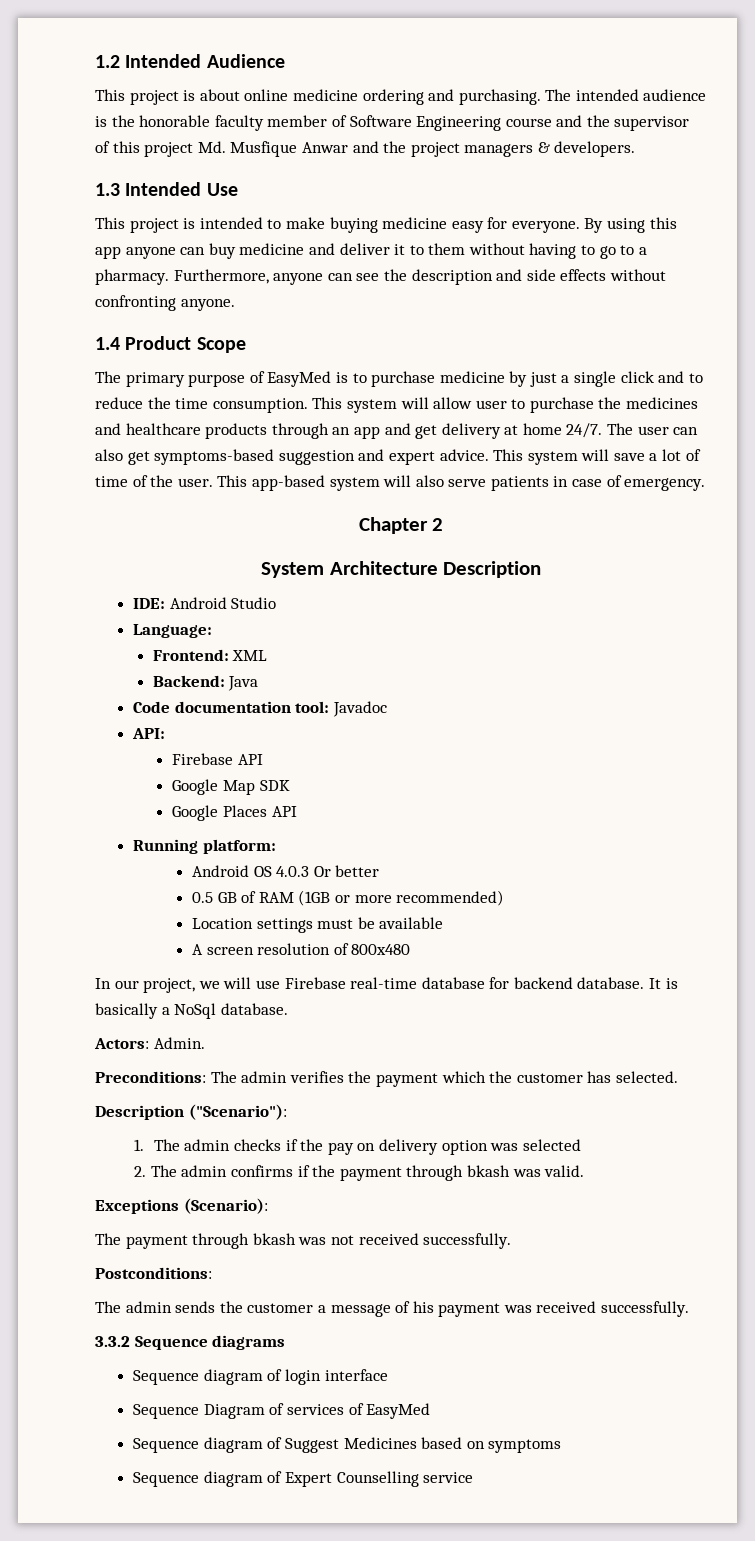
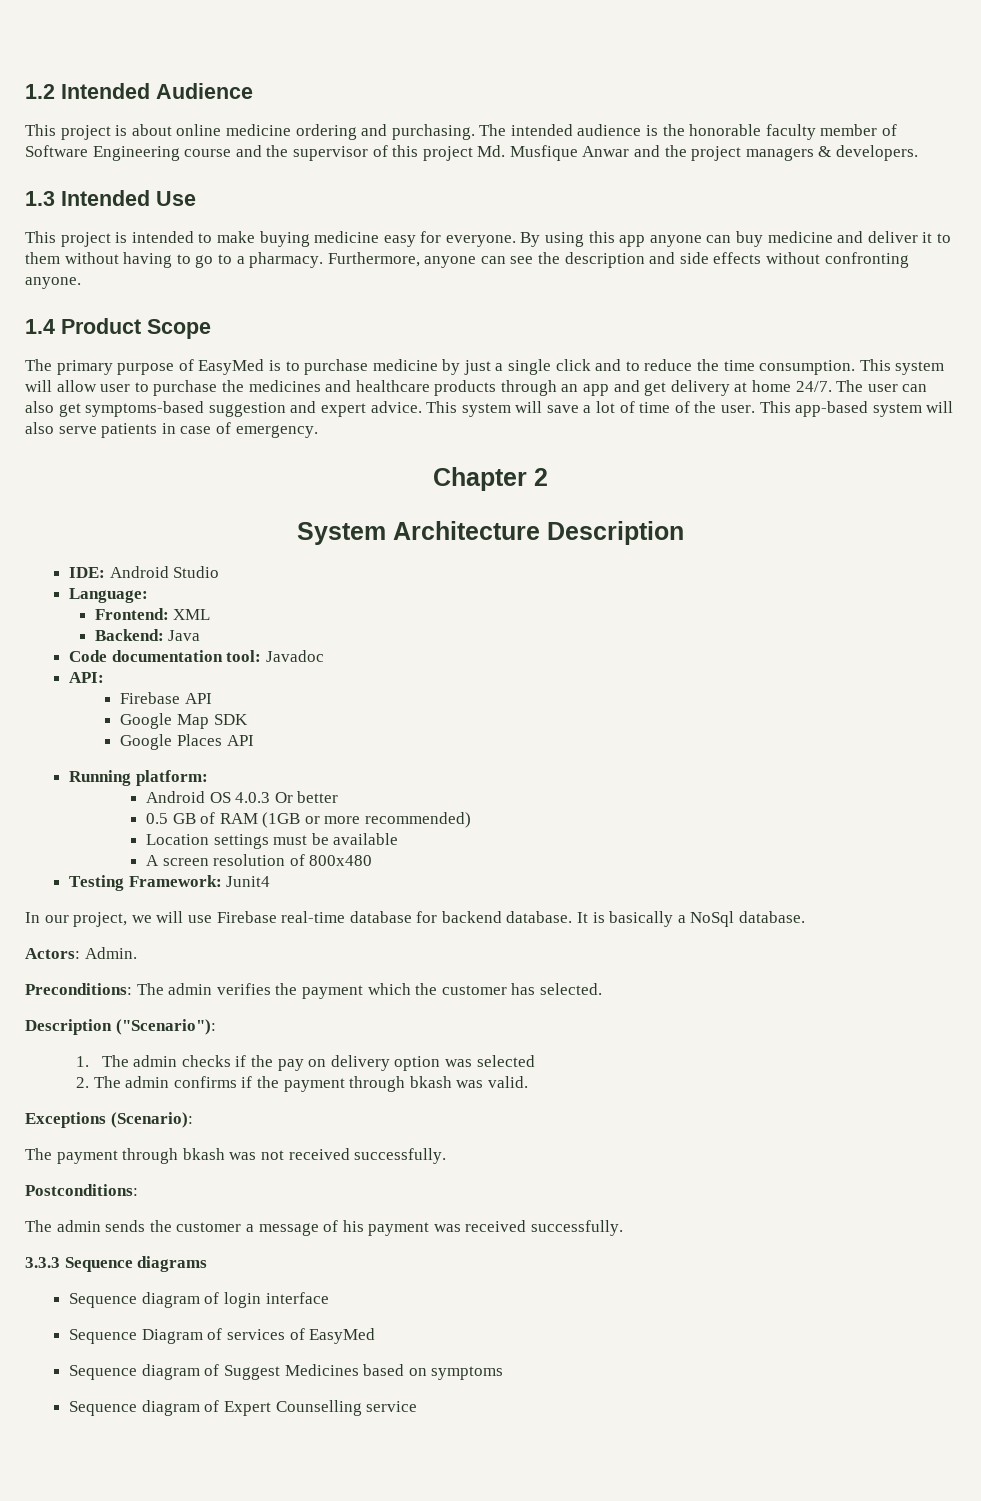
(411, 949) none -> [69,875,271,891] // Testing Framework: Junit4
[95,1336,130,1347] 3.3.2 -> [25,1257,60,1268] 3.3.3

